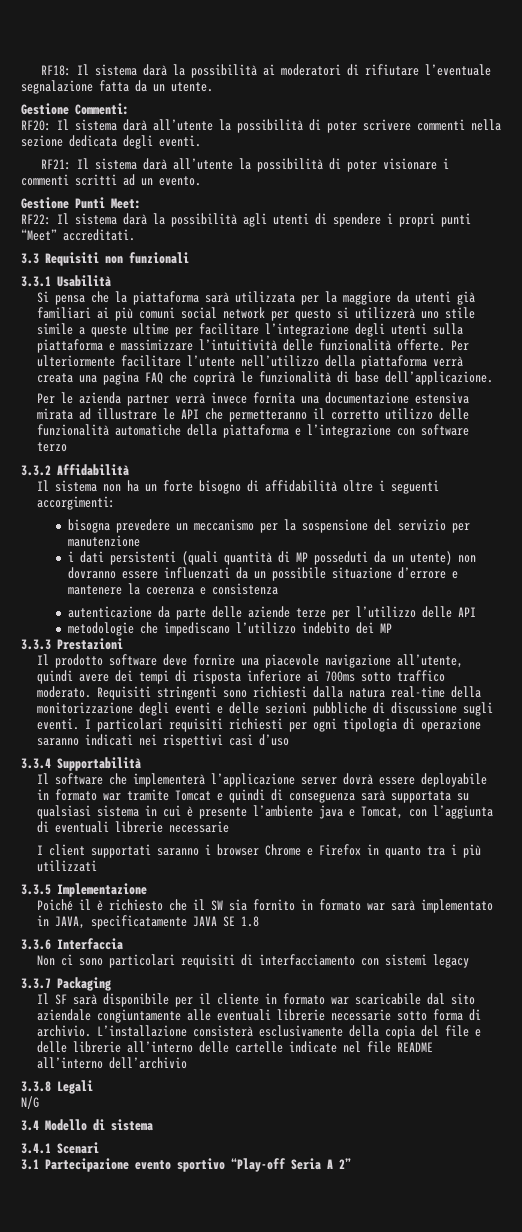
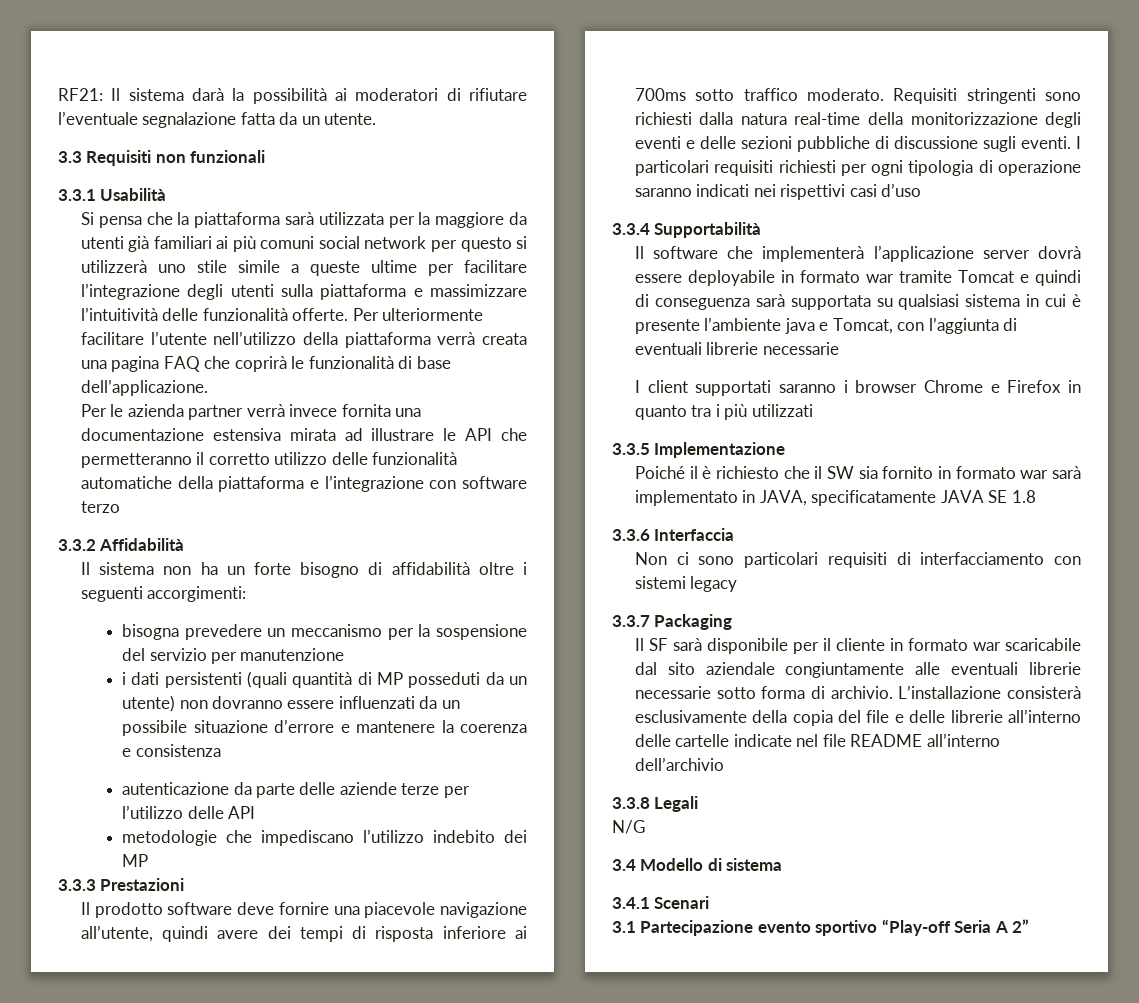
[40,65,71,76] RF18: -> [58,88,103,101] RF21:
[21,103,129,115] [21,119,501,133] [21,135,201,149] [40,158,449,172] [21,174,201,186] [21,197,141,209] [21,213,471,227] [21,229,135,241] // Gestione Commenti: // RF20: Il sistema darà all’utente la possibilità di poter scrivere commenti nella sezione dedicata degli eventi. // RF21: Il sistema darà all’utente la possibilità di poter visionare i commenti scritti ad un evento. // Gestione Punti Meet: // RF22: Il sistema darà la possibilità agli utenti di spendere i propri punti “Meet” accreditati. -> (377, 119) none

